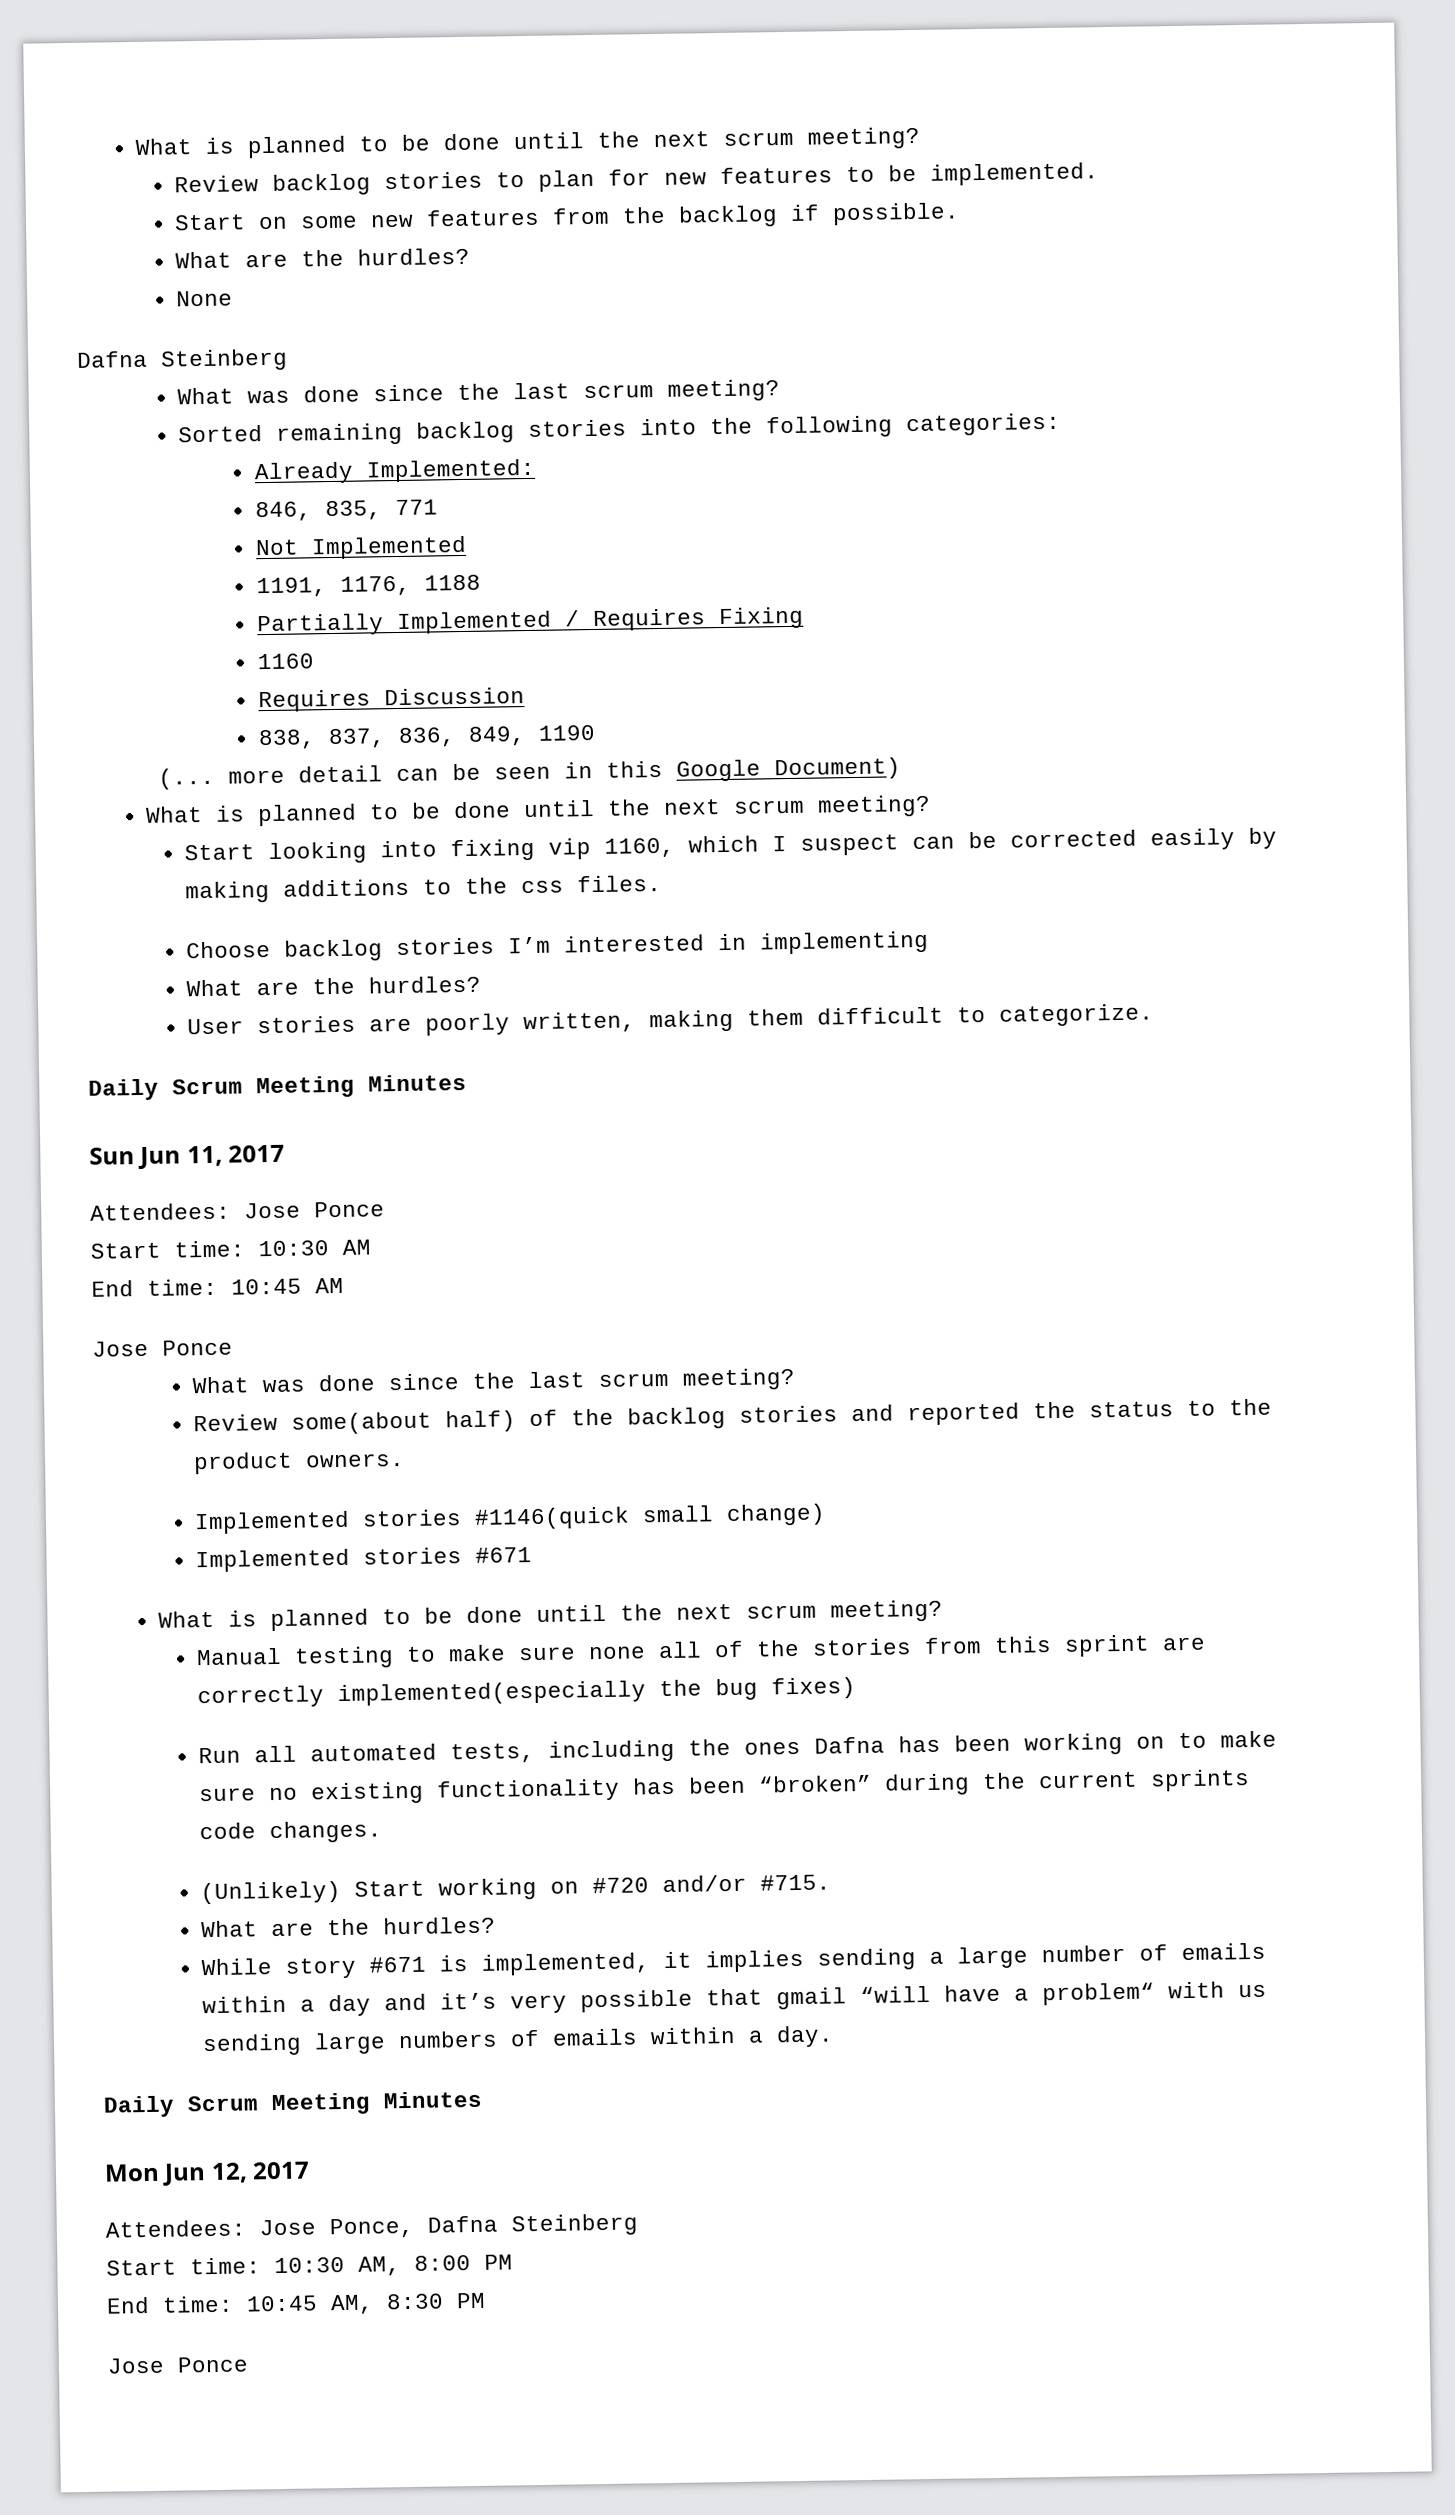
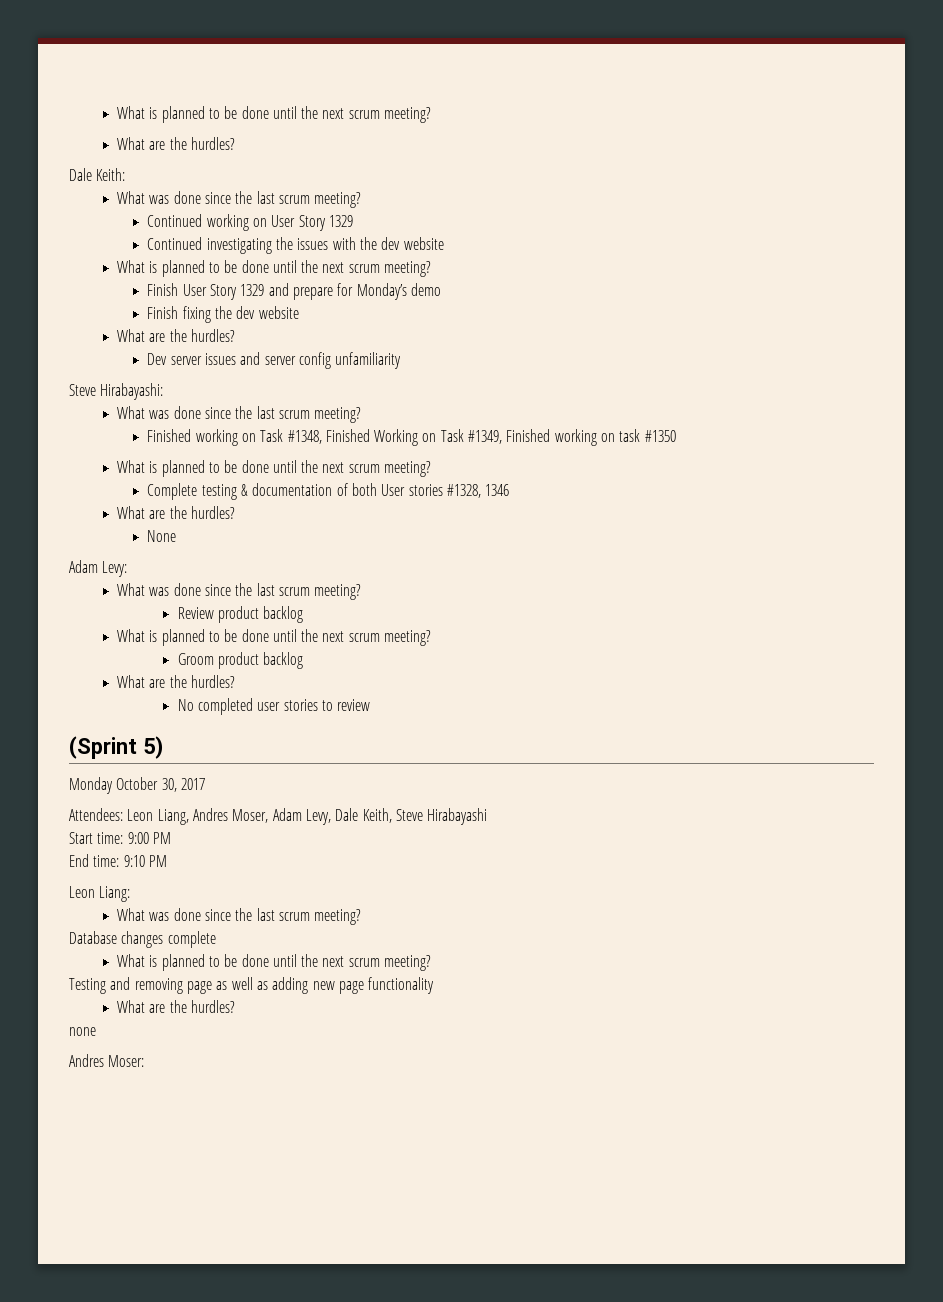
[174,162,1100,196] [174,202,961,231] [175,247,471,269] [176,290,234,307] [77,348,288,372] [177,379,781,405] [178,412,1062,446] [253,458,536,485] [254,499,438,522] [254,535,467,560] [255,574,481,598] [256,606,804,637] [256,653,314,670] [257,687,525,713] [257,724,596,750] [158,757,902,790] // Review backlog stories to plan for new features to be implemented. // Start on some new features from the backlog if possible. // What are the hurdles? // None // Dafna Steinberg // What was done since the last scrum meeting? // Sorted remaining backlog stories into the following categories: // Already Implemented: // 846, 835, 771 // Not Implemented // 1191, 1176, 1188 // Partially Implemented / Requires Fixing // 1160 // Requires Discussion // 838, 837, 836, 849, 1190 // (... more detail can be seen in this Google Document) -> [116,137,235,150] [69,168,126,181] [116,191,362,208] [147,214,353,231] [147,237,444,254] // What are the hurdles? // Dale Keith: // What was done since the last scrum meeting? // Continued working on User Story 1329 // Continued investigating the issues with the dev website
[184,827,1278,864] [185,874,663,904] [186,930,930,962] [186,975,482,997] [187,1003,1155,1036] [88,1073,467,1101] [89,1144,286,1170] [90,1201,385,1221] [90,1239,371,1259] [91,1277,344,1297] [92,1339,233,1357] [192,1367,797,1394] [193,1398,1273,1435] [193,1451,406,1475] [194,1503,827,1535] [195,1547,533,1573] Start looking into fixing vip 1160, which I suspect can be corrected easily by making additions to the css files. // Choose backlog stories I’m interested in implementing // What are the hurdles? // User stories are poorly written, making them difficult to categorize. // Daily Scrum Meeting Minutes // Sun Jun 11, 2017 // Attendees: Jose Ponce // Start time: 10:30 AM // End time: 10:45 AM // Jose Ponce // What was done since the last scrum meeting? // Review some(about half) of the backlog stories and reported the status to the product owners. // Implemented stories #1146(quick small change) // Implemented stories #671 -> [147,283,441,300] [147,306,299,323] [116,329,235,342] [147,352,402,369] [69,383,164,400] [116,406,362,423] [147,429,676,446] Finish User Story 1329 and prepare for Monday’s demo // Finish fixing the dev website // What are the hurdles? // Dev server issues and server config unfamiliarity // Steve Hirabayashi: // What was done since the last scrum meeting? // Finished working on Task #1348, Finished Working on Task #1349, Finished working on task #1350
[196,1634,1207,1669] [197,1677,857,1709] [198,1730,1278,1764] [199,1769,1251,1805] [199,1820,383,1844] [200,1874,832,1905] [201,1916,497,1938] [201,1942,1267,1979] [202,1981,1268,2017] [202,2025,835,2057] [103,2090,483,2118] [104,2161,311,2186] [105,2213,638,2239] [106,2255,471,2276] Manual testing to make sure none all of the stories from this sprint are correctly implemented(especially the bug fixes) // Run all automated tests, including the ones Dafna has been working on to make sure no existing functionality has been “broken” during the current sprints code changes. // (Unlikely) Start working on #720 and/or #715. // What are the hurdles? // While story #671 is implemented, it implies sending a large number of emails within a day and it’s very possible that gmail “will have a problem“ with us sending large numbers of emails within a day. // Daily Scrum Meeting Minutes // Mon Jun 12, 2017 // Attendees: Jose Ponce, Dafna Steinberg // Start time: 10:30 AM, 8:00 -> [147,483,510,500] [116,506,235,519] [147,530,177,542] [69,560,128,577] [116,583,362,600] [177,606,304,623] [116,629,432,646] [177,652,304,669] [116,675,235,688] [177,698,371,715] [69,736,163,759] [69,777,205,794] [69,808,488,825] [69,832,149,844] Complete testing & documentation of both User stories #1328, 1346 // What are the hurdles? // None // Adam Levy: // What was done since the last scrum meeting? // Review product backlog // What is planned to be done until the next scrum meeting? // Groom product backlog // What are the hurdles? // No completed user stories to review // (Sprint 5) // Monday October 30, 2017 // Attendees: Leon Liang, Andres Moser, Adam Levy, Dale Keith, Steve Hirabayashi // Start time: 9:00
[246,2292,486,2315] [107,2356,249,2374] 10:45 AM, 8:30 PM // Jose Ponce -> [123,855,167,867] [69,886,131,902] [116,908,362,925] [69,931,216,948] [116,954,432,971] [69,977,435,994] [116,1000,235,1013] [69,1027,96,1036] [69,1054,145,1067] 9:10 PM // Leon Liang: // What was done since the last scrum meeting? // Database changes complete // What is planned to be done until the next scrum meeting? // Testing and removing page as well as adding new page functionality // What are the hurdles? // none // Andres Moser:

